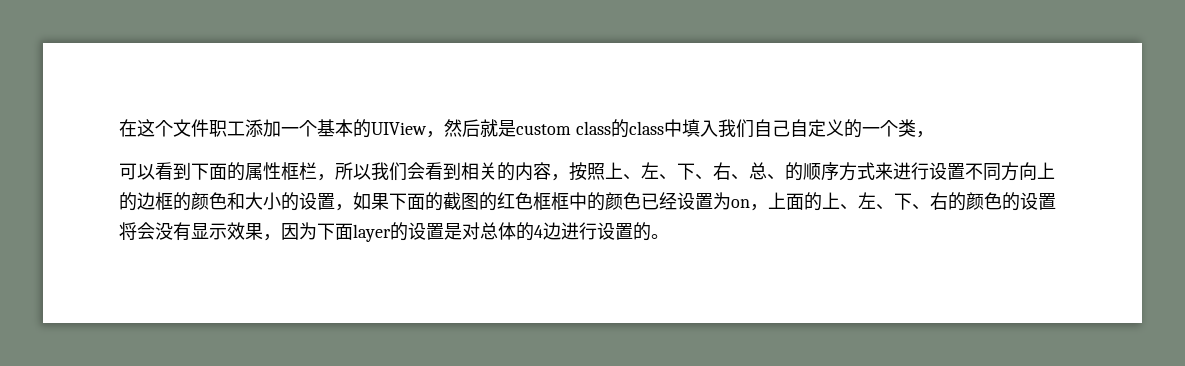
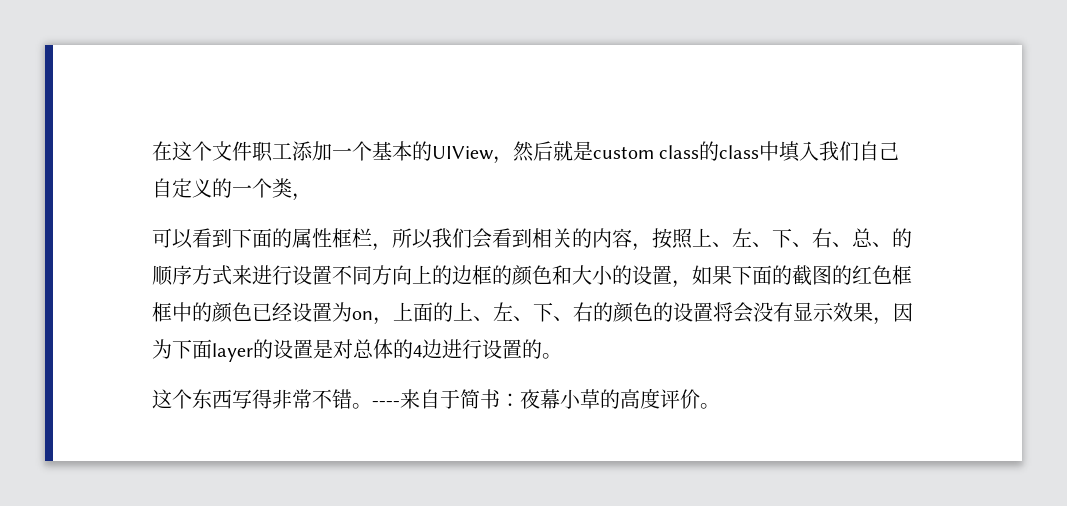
(669, 236) none -> [152,388,720,409] // 这个东西写得非常不错。----来自于简书：夜幕小草的高度评价。

